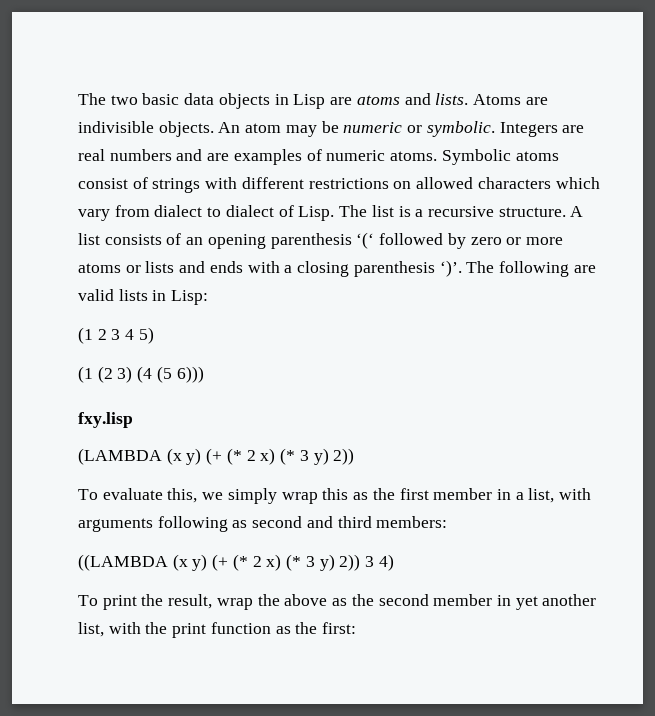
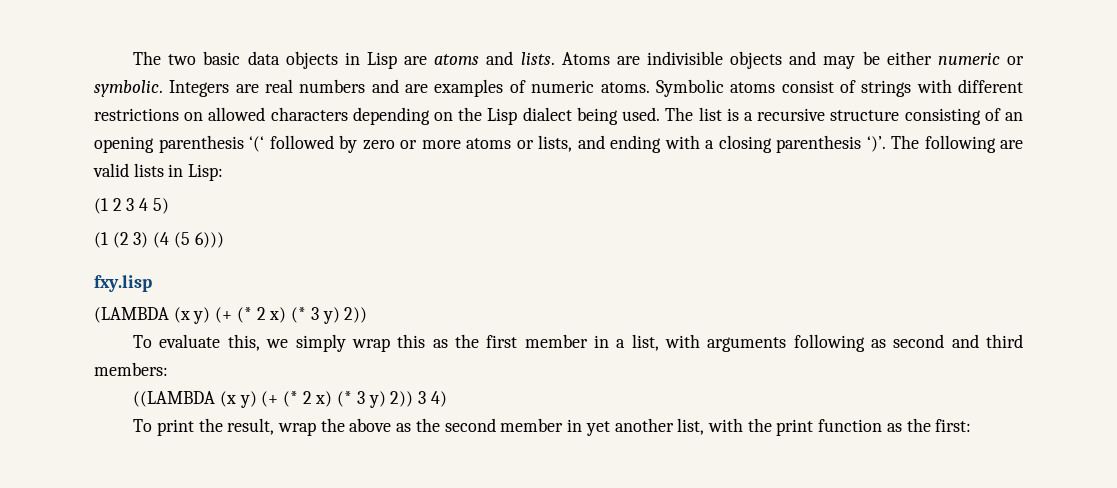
[158,121,282,137] objects. An atom -> [730,51,817,69] objects and
(339, 127) none -> [886,51,932,65] either
[555,177,600,189] [78,205,335,221] which vary from dialect to dialect of Lisp. -> [352,107,661,125] depending on the Lisp dialect being used.
[498,206,584,217] [78,233,162,245] structure. A list consists -> [830,108,981,125] structure consisting
[145,261,243,273] lists and ends -> [538,135,661,153] lists, and ending

